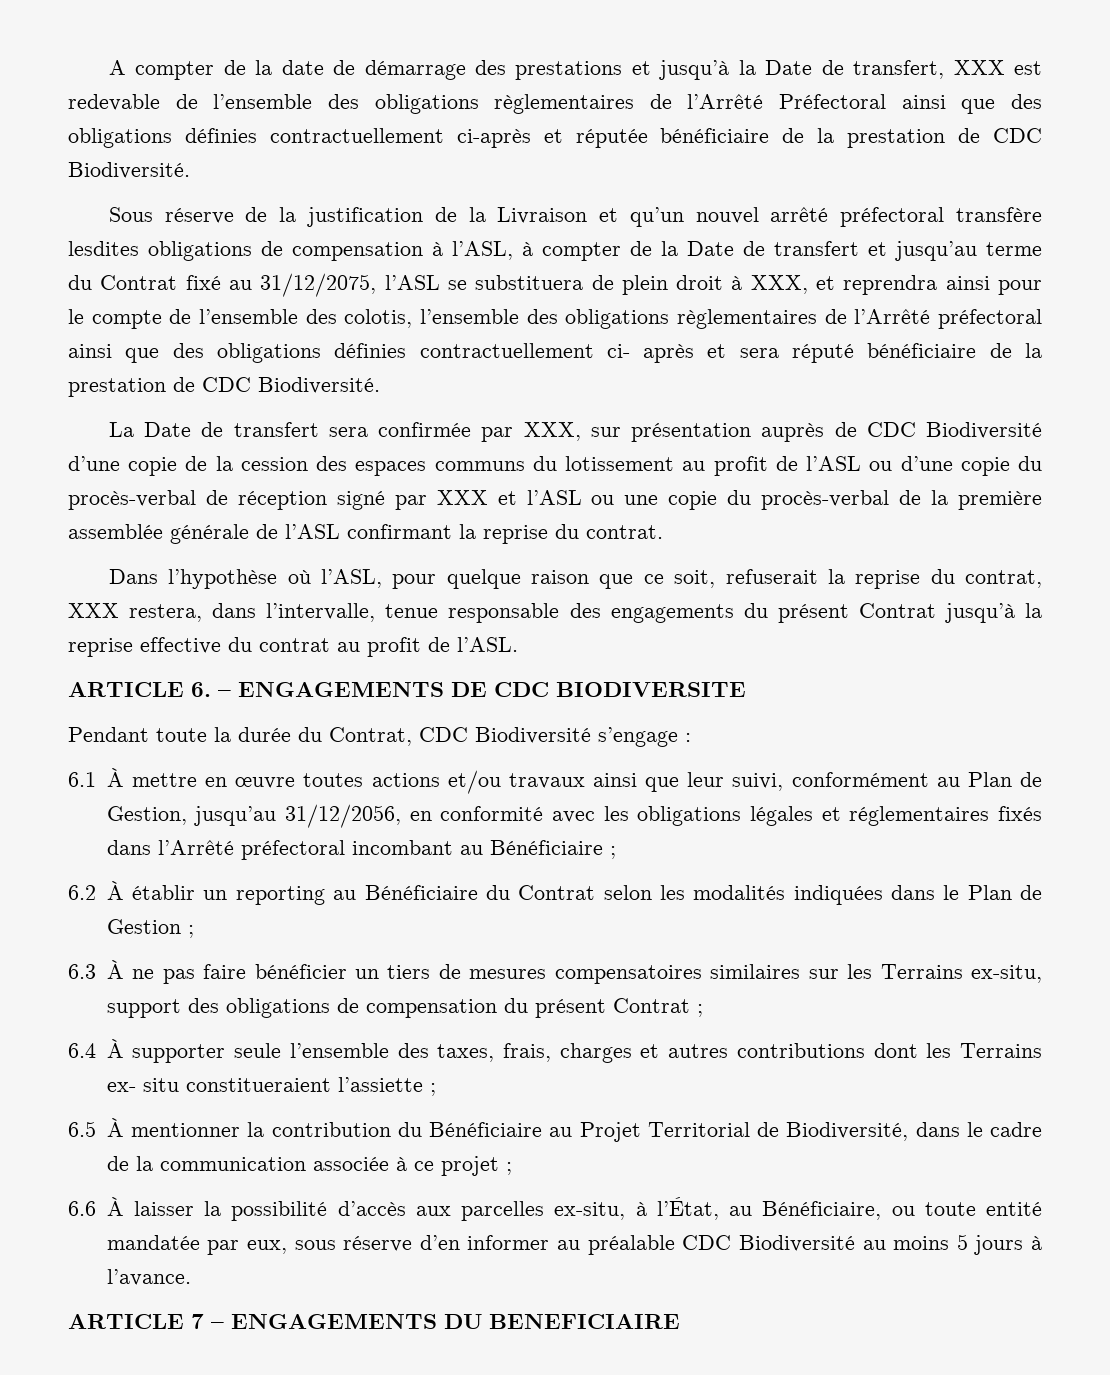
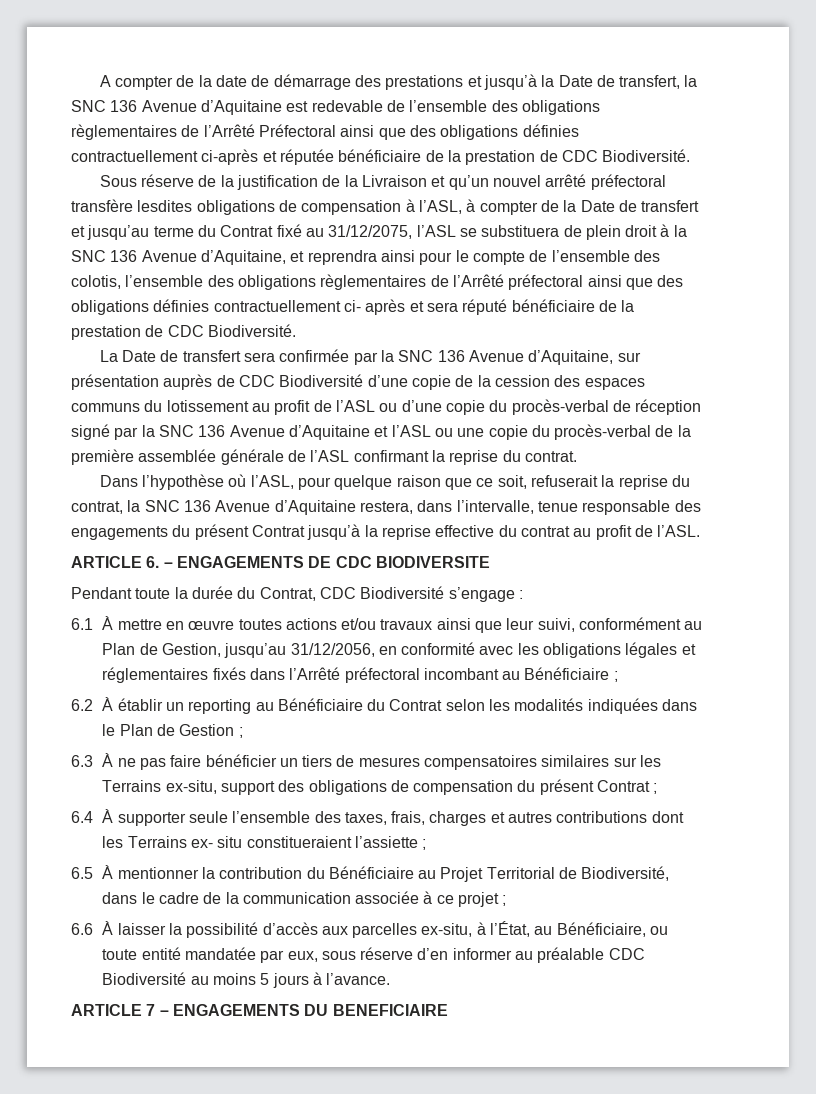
[953,60,1005,75] XXX -> [684,75,698,87] [71,100,282,115] la SNC 136 Avenue d’Aquitaine
[750,275,808,294] XXX, -> [673,225,687,237] [71,250,286,265] la SNC 136 Avenue d’Aquitaine,
[523,422,581,441] XXX, -> [380,350,614,365] la SNC 136 Avenue d’Aquitaine,
[436,490,488,505] XXX -> [141,425,370,440] la SNC 136 Avenue d’Aquitaine
[68,603,119,618] XXX -> [127,500,356,515] la SNC 136 Avenue d’Aquitaine

